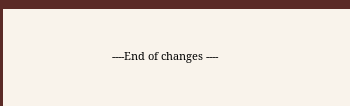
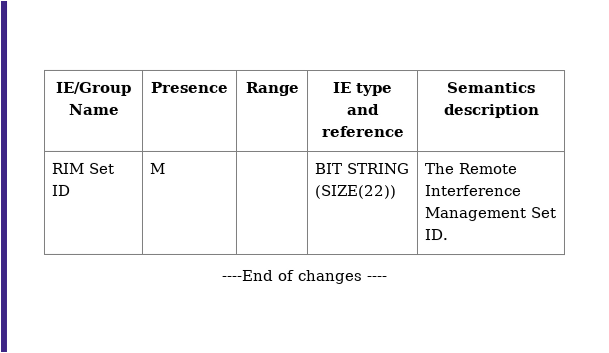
(111, 56) none -> [56,81,132,96] [68,103,120,115] [151,81,229,93] [245,81,300,96] [333,82,393,97] [347,104,380,116] [321,126,405,138] [447,82,536,94] [443,104,540,119] [52,162,116,174] [51,184,71,196] [150,162,167,174] [315,163,411,175] [314,185,397,200] [425,163,519,175] [424,185,522,197] [424,207,557,222] [424,229,449,241] IE/Group Name | Presence | Range | IE type and reference | Semantics description // RIM Set ID | M | | BIT STRING (SIZE(22)) | The Remote Interference Management Set ID. //

